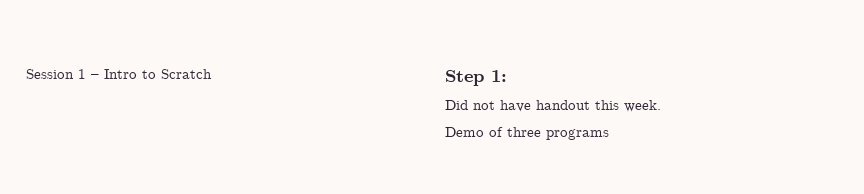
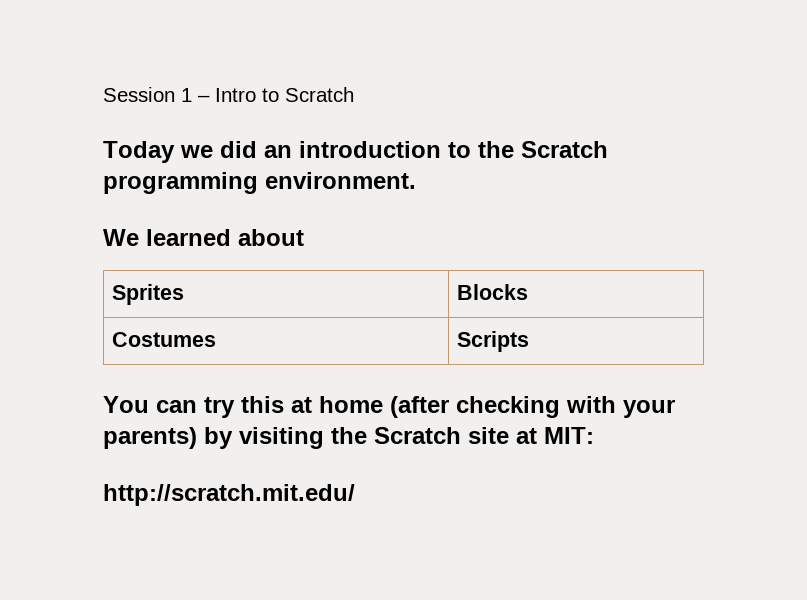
[445,70,507,86] [445,100,661,112] [445,127,609,140] Step 1: // Did not have handout this week. // Demo of three programs -> [103,141,608,163] [103,172,416,194] [103,229,304,246] [111,284,184,305] [456,284,528,300] [111,332,216,347] [456,331,529,352] [103,396,675,418] [103,427,594,449] [103,484,355,506] Today we did an introduction to the Scratch programming environment. // We learned about // Sprites | Blocks // Costumes | Scripts // You can try this at home (after checking with your parents) by visiting the Scratch site at MIT: // http://scratch.mit.edu/

